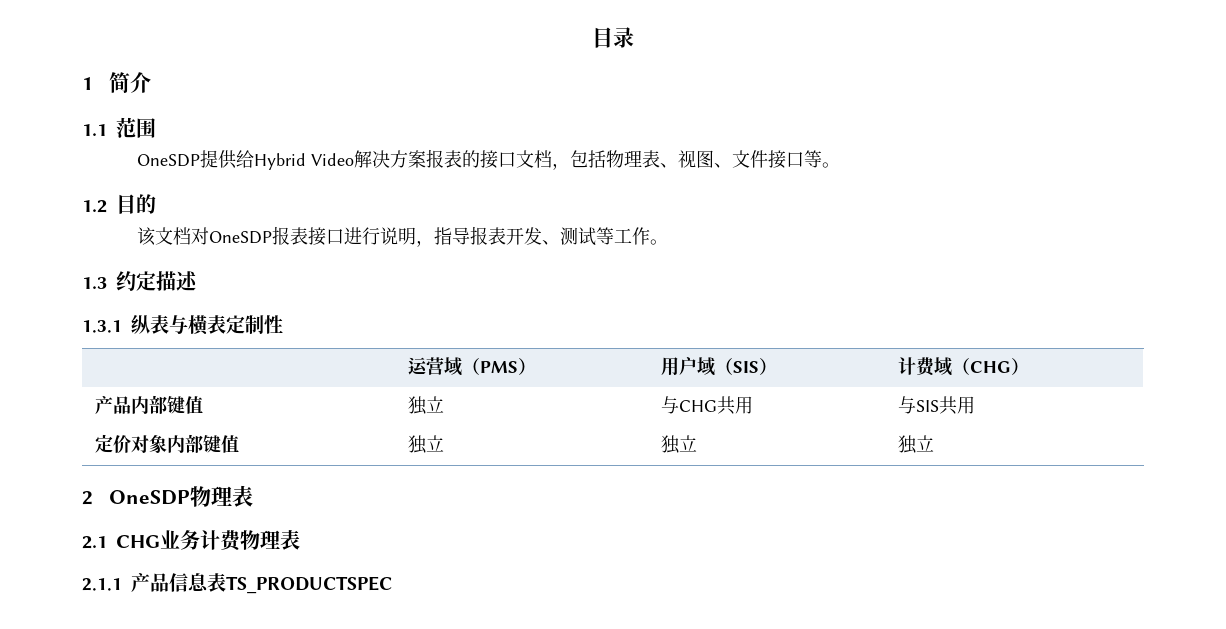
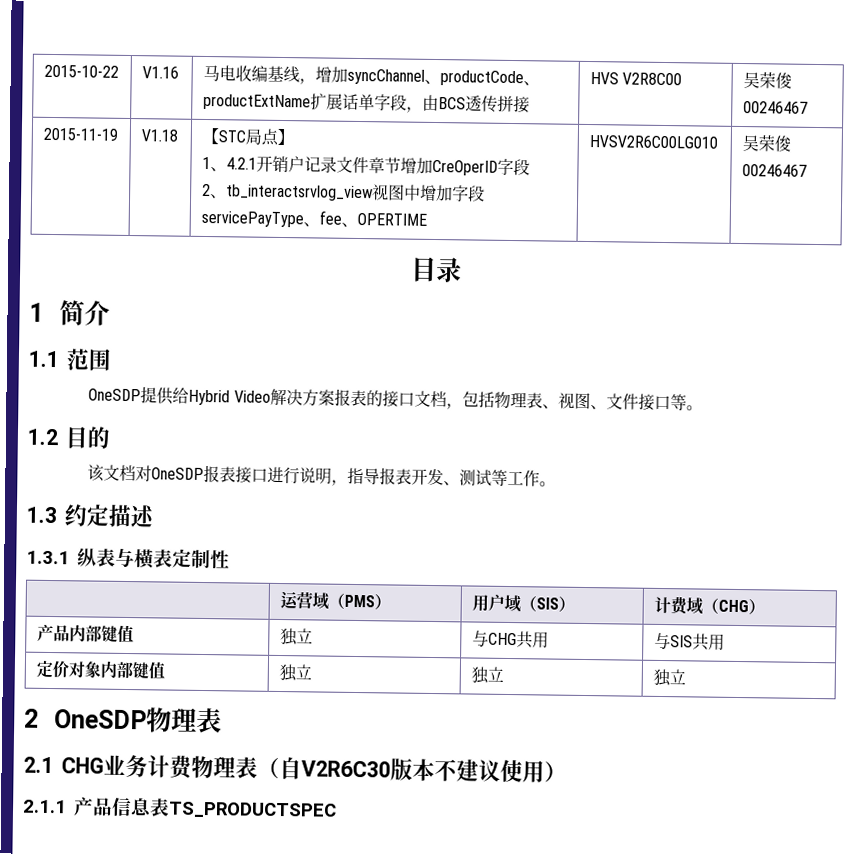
(592, 37) none -> [43,64,119,78] [141,66,179,79] [202,64,540,87] [202,93,530,114] [589,72,683,86] [742,71,792,89] [742,101,808,114] [42,127,118,141] [140,129,178,142] [201,127,294,146] [201,155,530,176] [201,183,485,202] [200,210,427,228] [588,135,718,149] [741,134,791,152] [741,164,807,177] 2015-10-22 | V1.16 | 马电收编基线，增加syncChannel、productCode、productExtName扩展话单字段，由BCS透传拼接 | HVS V2R8C00 | 吴荣俊00246467 // 2015-11-19 | V1.18 | 【STC局点】 // 1、4.2.1开销户记录文件章节增加CreOperID字段 // 2、tb_interactsrvlog_view视图中增加字段servicePayType、fee、OPERTIME | HVSV2R6C00LG010 | 吴荣俊00246467 //
(300, 540) none -> [257,757,567,783] （自V2R6C30版本不建议使用）

